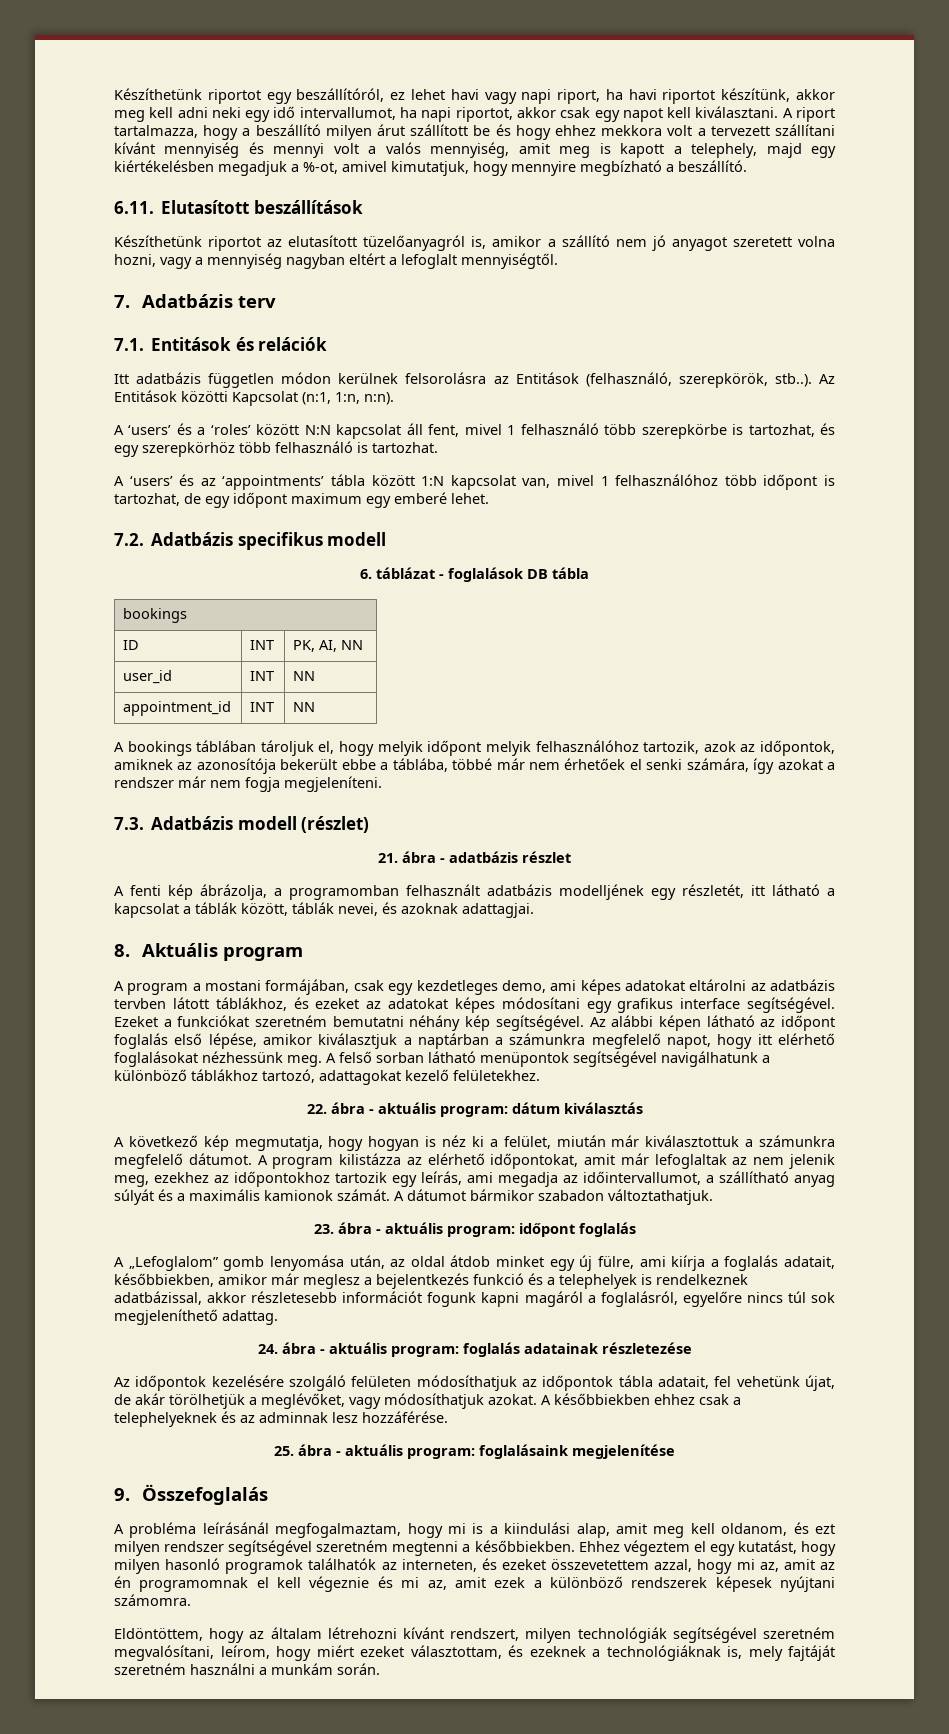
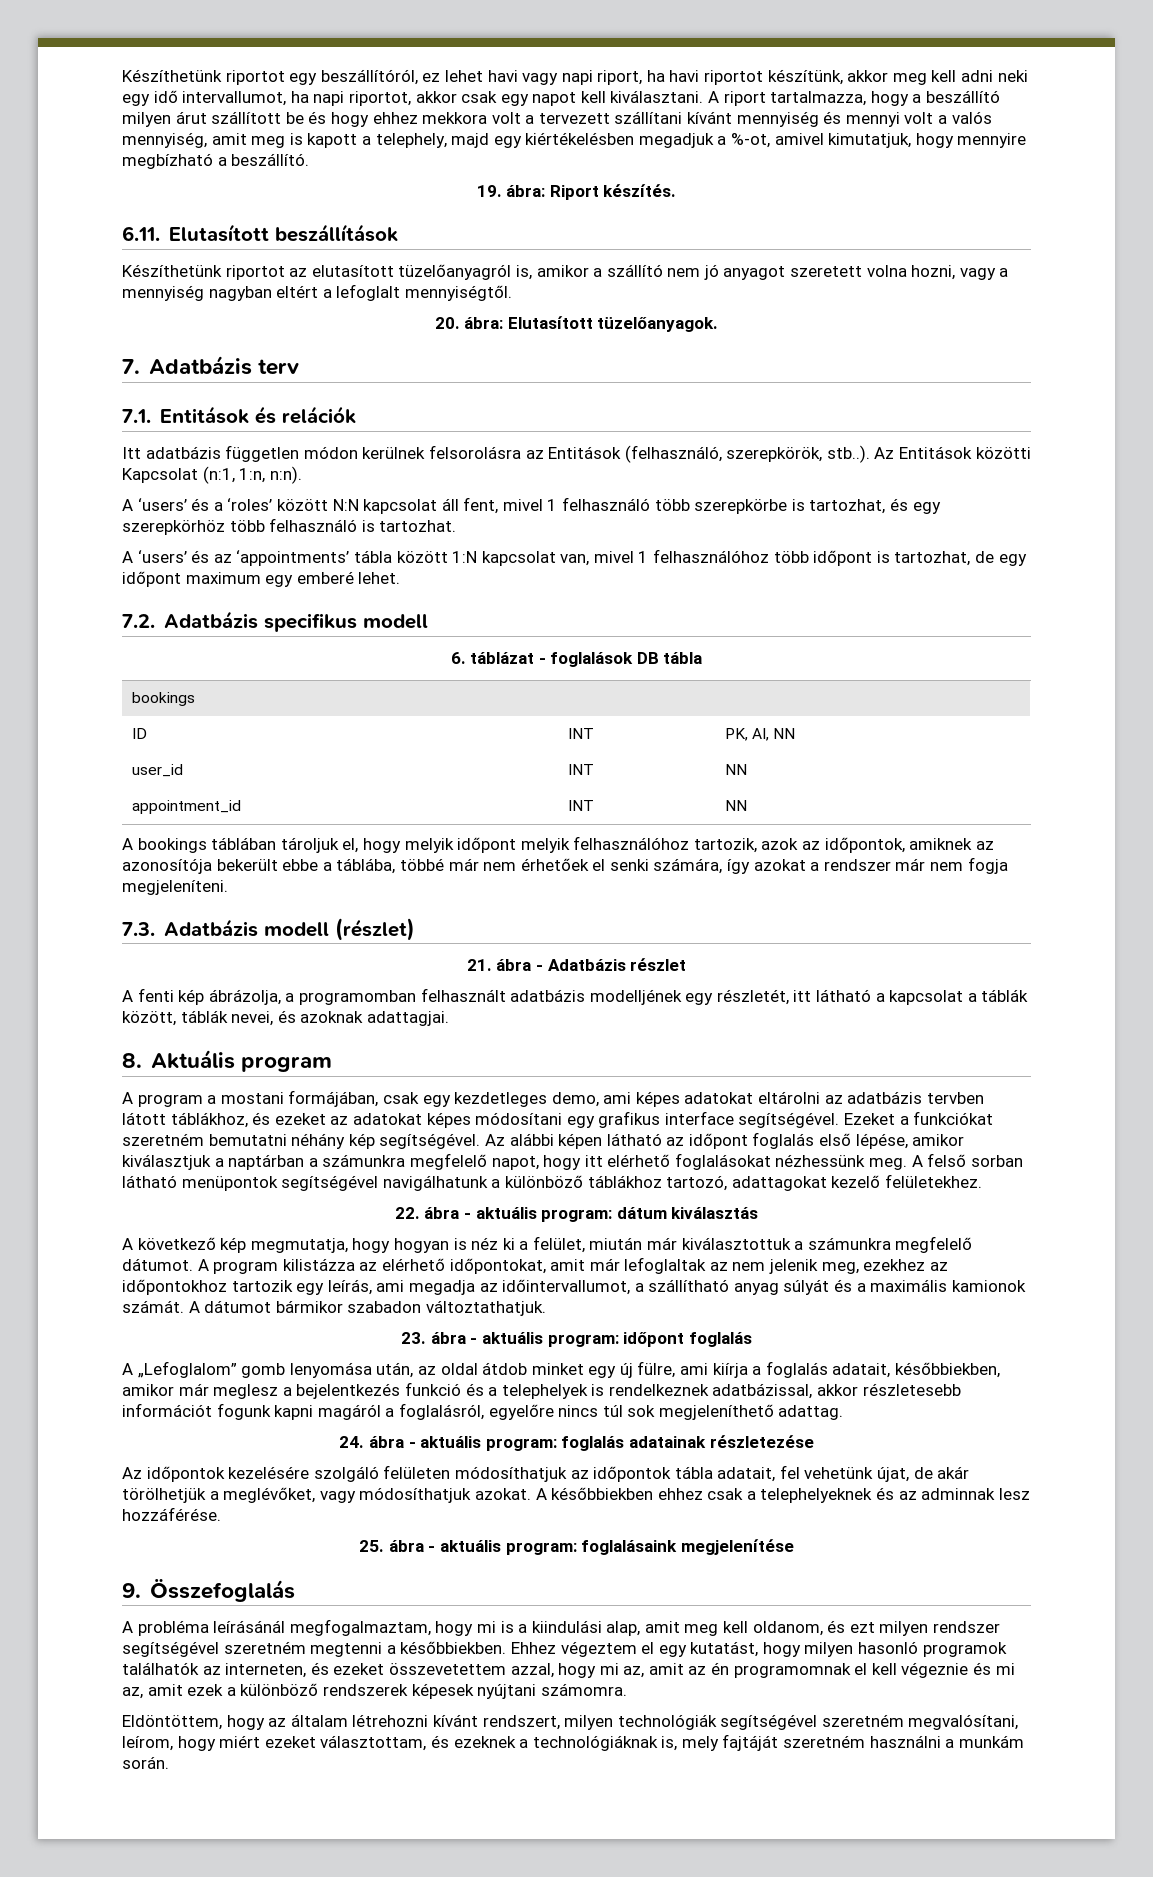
(747, 166) none -> [476,184,677,200] // 19. ábra: Riport készítés.
(558, 261) none -> [434,316,719,332] // 20. ábra: Elutasított tüzelőanyagok.
[449,851,518,863] adatbázis -> [547,959,626,971] Adatbázis

